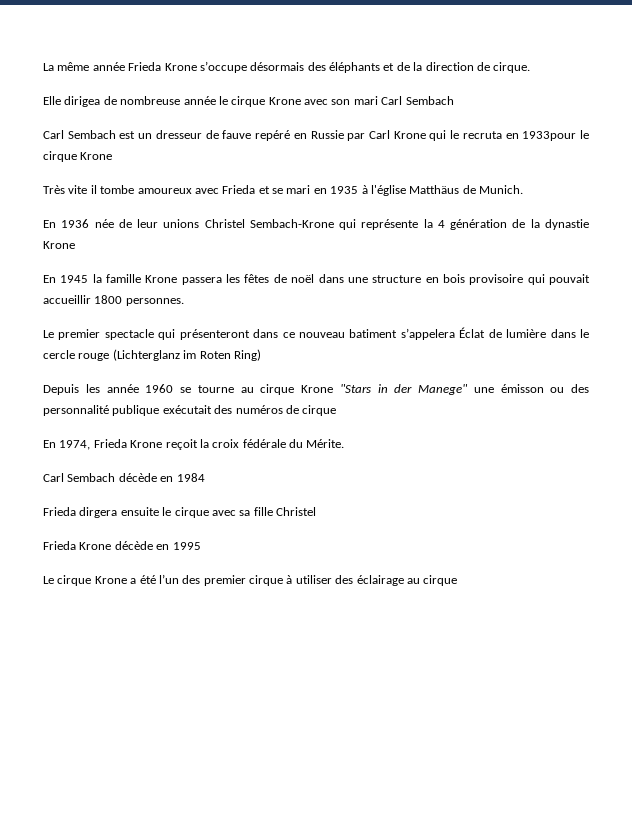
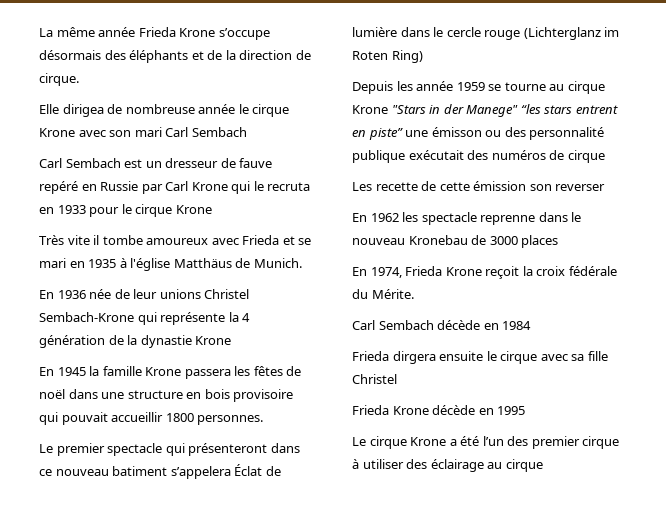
[522,131,577,141] 1933pour -> [57,205,120,217] 1933 pour
[145,384,174,393] 1960 -> [456,82,485,91] 1959
(468, 389) none -> [520,104,618,114] [352,128,403,140] “les stars entrent en piste”
(337, 410) none -> [352,181,606,191] [352,212,582,225] [352,235,559,248] // Les recette de cette émission son reverser // En 1962 les spectacle reprenne dans le nouveau Kronebau de 3000 places

